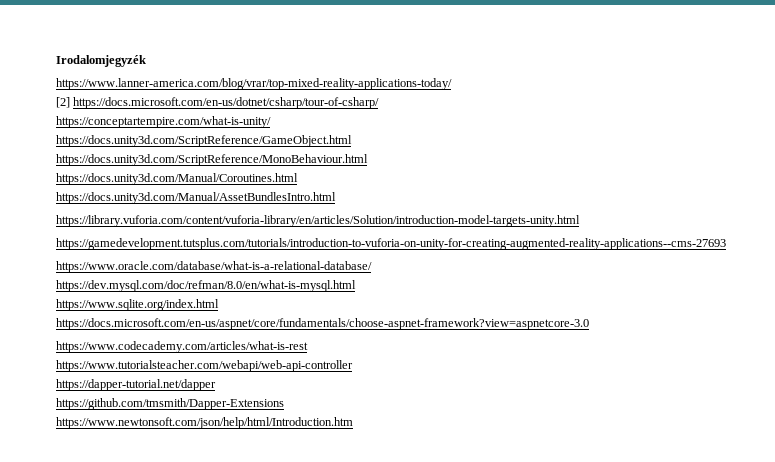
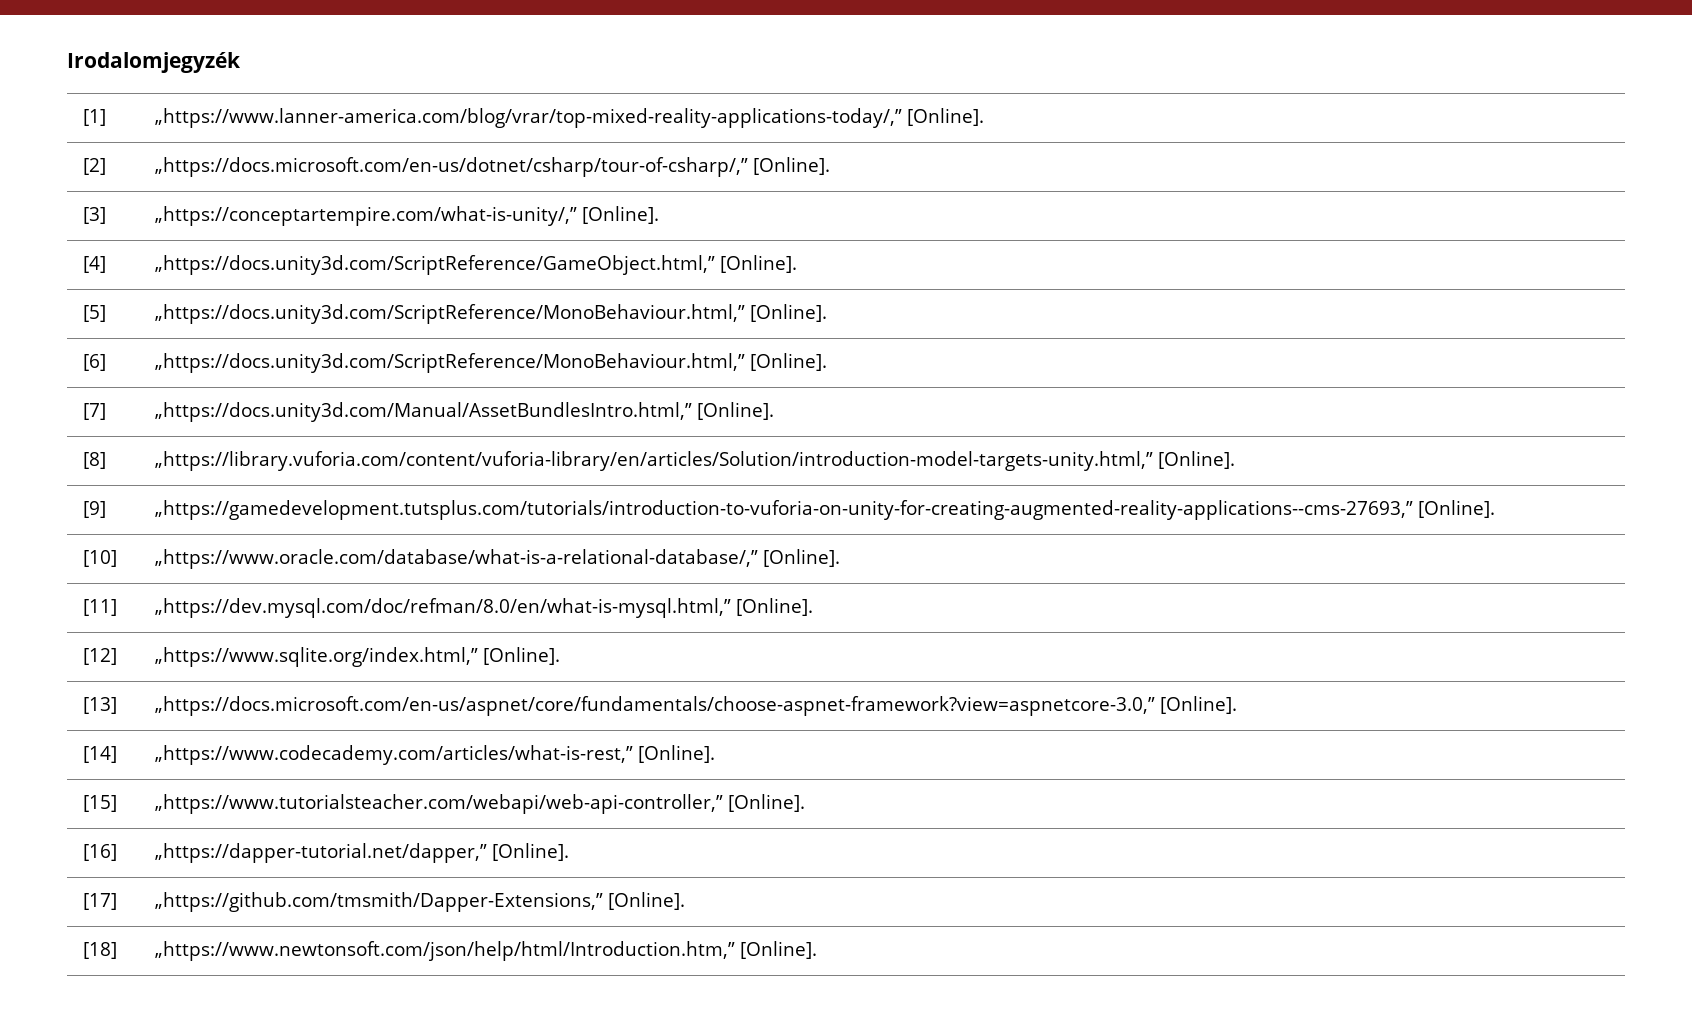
[56,78,452,90] [56,97,380,109] [56,116,271,128] [56,135,352,147] [56,154,368,166] [56,173,298,185] [56,192,336,204] [56,215,580,227] [56,238,726,250] [56,261,372,273] [56,280,356,292] [56,299,219,311] [56,318,589,330] [56,341,308,353] [56,360,353,372] [56,379,216,391] [56,398,284,410] [56,417,353,429] // https://www.lanner-america.com/blog/vrar/top-mixed-reality-applications-today/ // [2] https://docs.microsoft.com/en-us/dotnet/csharp/tour-of-csharp/ // https://conceptartempire.com/what-is-unity/ // https://docs.unity3d.com/ScriptReference/GameObject.html // https://docs.unity3d.com/ScriptReference/MonoBehaviour.html // https://docs.unity3d.com/Manual/Coroutines.html // https://docs.unity3d.com/Manual/AssetBundlesIntro.html // https://library.vuforia.com/content/vuforia-library/en/articles/Solution/introduction-model-targets-unity.html // https://gamedevelopment.tutsplus.com/tutorials/introduction-to-vuforia-on-unity-for-creating-augmented-reality-applications--cms-27693 // https://www.oracle.com/database/what-is-a-relational-database/ // https://dev.mysql.com/doc/refman/8.0/en/what-is-mysql.html // https://www.sqlite.org/index.html // https://docs.microsoft.com/en-us/aspnet/core/fundamentals/choose-aspnet-framework?view=aspnetcore-3.0 // https://www.codecademy.com/articles/what-is-rest // https://www.tutorialsteacher.com/webapi/web-api-controller // https://dapper-tutorial.net/dapper // https://github.com/tmsmith/Dapper-Extensions // https://www.newtonsoft.com/json/help/html/Introduction.htm -> [83,109,107,126] [155,108,985,128] [83,158,107,175] [155,157,831,177] [83,207,107,224] [155,206,660,226] [83,256,107,273] [155,255,798,275] [83,305,107,322] [155,304,828,324] [83,354,107,371] [155,353,828,373] [83,403,107,420] [155,402,775,422] [83,452,107,469] [155,451,1236,471] [83,501,107,518] [155,500,1496,520] [83,550,118,567] [155,549,841,569] [83,599,118,616] [155,598,814,618] [83,648,118,665] [155,647,561,667] [83,697,118,714] [155,696,1238,716] [83,746,118,763] [155,745,716,765] [83,795,118,812] [155,794,806,814] [83,844,118,861] [155,843,570,863] [83,893,118,910] [155,892,686,912] [83,942,118,959] [155,941,818,961] // [1] | „https://www.lanner-america.com/blog/vrar/top-mixed-reality-applications-today/,” [Online]. // [2] | „https://docs.microsoft.com/en-us/dotnet/csharp/tour-of-csharp/,” [Online]. // [3] | „https://conceptartempire.com/what-is-unity/,” [Online]. // [4] | „https://docs.unity3d.com/ScriptReference/GameObject.html,” [Online]. // [5] | „https://docs.unity3d.com/ScriptReference/MonoBehaviour.html,” [Online]. // [6] | „https://docs.unity3d.com/ScriptReference/MonoBehaviour.html,” [Online]. // [7] | „https://docs.unity3d.com/Manual/AssetBundlesIntro.html,” [Online]. // [8] | „https://library.vuforia.com/content/vuforia-library/en/articles/Solution/introduction-model-targets-unity.html,” [Online]. // [9] | „https://gamedevelopment.tutsplus.com/tutorials/introduction-to-vuforia-on-unity-for-creating-augmented-reality-applications--cms-27693,” [Online]. // [10] | „https://www.oracle.com/database/what-is-a-relational-database/,” [Online]. // [11] | „https://dev.mysql.com/doc/refman/8.0/en/what-is-mysql.html,” [Online]. // [12] | „https://www.sqlite.org/index.html,” [Online]. // [13] | „https://docs.microsoft.com/en-us/aspnet/core/fundamentals/choose-aspnet-framework?view=aspnetcore-3.0,” [Online]. // [14] | „https://www.codecademy.com/articles/what-is-rest,” [Online]. // [15] | „https://www.tutorialsteacher.com/webapi/web-api-controller,” [Online]. // [16] | „https://dapper-tutorial.net/dapper,” [Online]. // [17] | „https://github.com/tmsmith/Dapper-Extensions,” [Online]. // [18] | „https://www.newtonsoft.com/json/help/html/Introduction.htm,” [Online].

